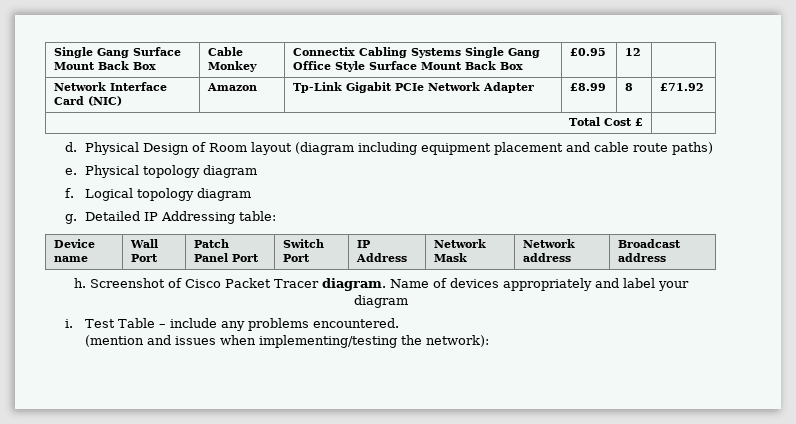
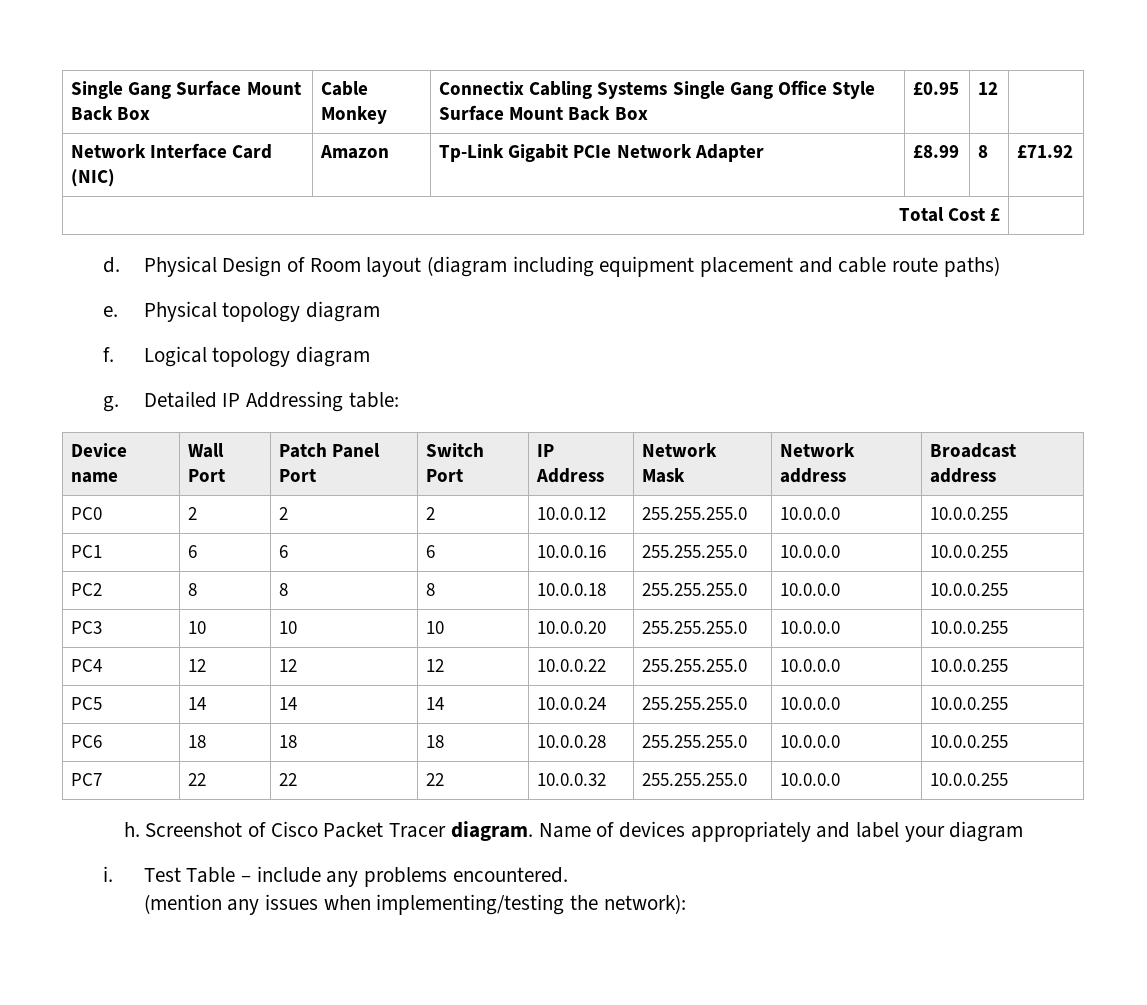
(667, 257) none -> [71,507,103,520] [188,507,198,520] [279,507,289,520] [426,507,436,520] [537,507,607,520] [642,507,748,520] [780,507,841,520] [930,507,1009,520] [71,545,103,558] [188,545,198,558] [279,545,289,558] [426,545,436,558] [537,545,607,558] [642,545,748,558] [780,545,841,558] [930,545,1009,558] [71,583,103,596] [188,583,198,596] [279,583,289,596] [426,583,436,596] [537,583,607,596] [642,583,748,596] [780,583,841,596] [930,583,1009,596] [71,621,103,634] [188,621,207,634] [279,621,298,634] [426,621,445,634] [537,621,607,634] [642,621,748,634] [780,621,841,634] [930,621,1009,634] [71,659,103,672] [188,659,207,672] [279,659,298,672] [426,659,445,672] [537,659,607,672] [642,659,748,672] [780,659,841,672] [930,659,1009,672] [71,697,103,710] [188,697,207,710] [279,697,298,710] [426,697,445,710] [537,697,607,710] [642,697,748,710] [780,697,841,710] [930,697,1009,710] [71,735,103,748] [188,735,207,748] [279,735,298,748] [426,735,445,748] [537,735,607,748] [642,735,748,748] [780,735,841,748] [930,735,1009,748] [71,773,103,786] [188,773,207,786] [279,773,298,786] [426,773,445,786] [537,773,607,786] [642,773,748,786] [780,773,841,786] [930,773,1009,786] // PC0 | 2 | 2 | 2 | 10.0.0.12 | 255.255.255.0 | 10.0.0.0 | 10.0.0.255 // PC1 | 6 | 6 | 6 | 10.0.0.16 | 255.255.255.0 | 10.0.0.0 | 10.0.0.255 // PC2 | 8 | 8 | 8 | 10.0.0.18 | 255.255.255.0 | 10.0.0.0 | 10.0.0.255 // PC3 | 10 | 10 | 10 | 10.0.0.20 | 255.255.255.0 | 10.0.0.0 | 10.0.0.255 // PC4 | 12 | 12 | 12 | 10.0.0.22 | 255.255.255.0 | 10.0.0.0 | 10.0.0.255 // PC5 | 14 | 14 | 14 | 10.0.0.24 | 255.255.255.0 | 10.0.0.0 | 10.0.0.255 // PC6 | 18 | 18 | 18 | 10.0.0.28 | 255.255.255.0 | 10.0.0.0 | 10.0.0.255 // PC7 | 22 | 22 | 22 | 10.0.0.32 | 255.255.255.0 | 10.0.0.0 | 10.0.0.255
[146,335,171,345] and -> [227,899,260,915] any

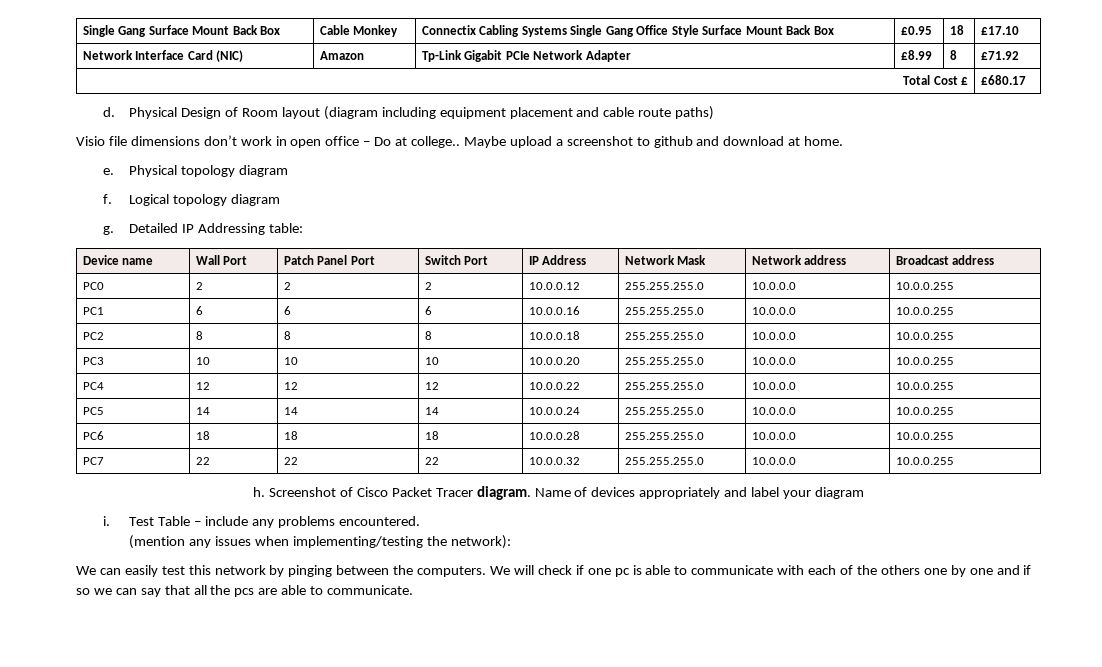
[978,82,999,95] 12 | -> [949,25,964,35] [980,26,1019,35] 18 | £17.10
(1000, 214) none -> [980,75,1026,85] £680.17
(1000, 266) none -> [76,135,844,148] // Visio file dimensions don’t work in open office – Do at college.. Maybe upload a screenshot to github and download at home.
(686, 904) none -> [76,565,1032,577] [76,585,414,597] // We can easily test this network by pinging between the computers. We will check if one pc is able to communicate with each of the others one by one and if so we can say that all the pcs are able to communicate.

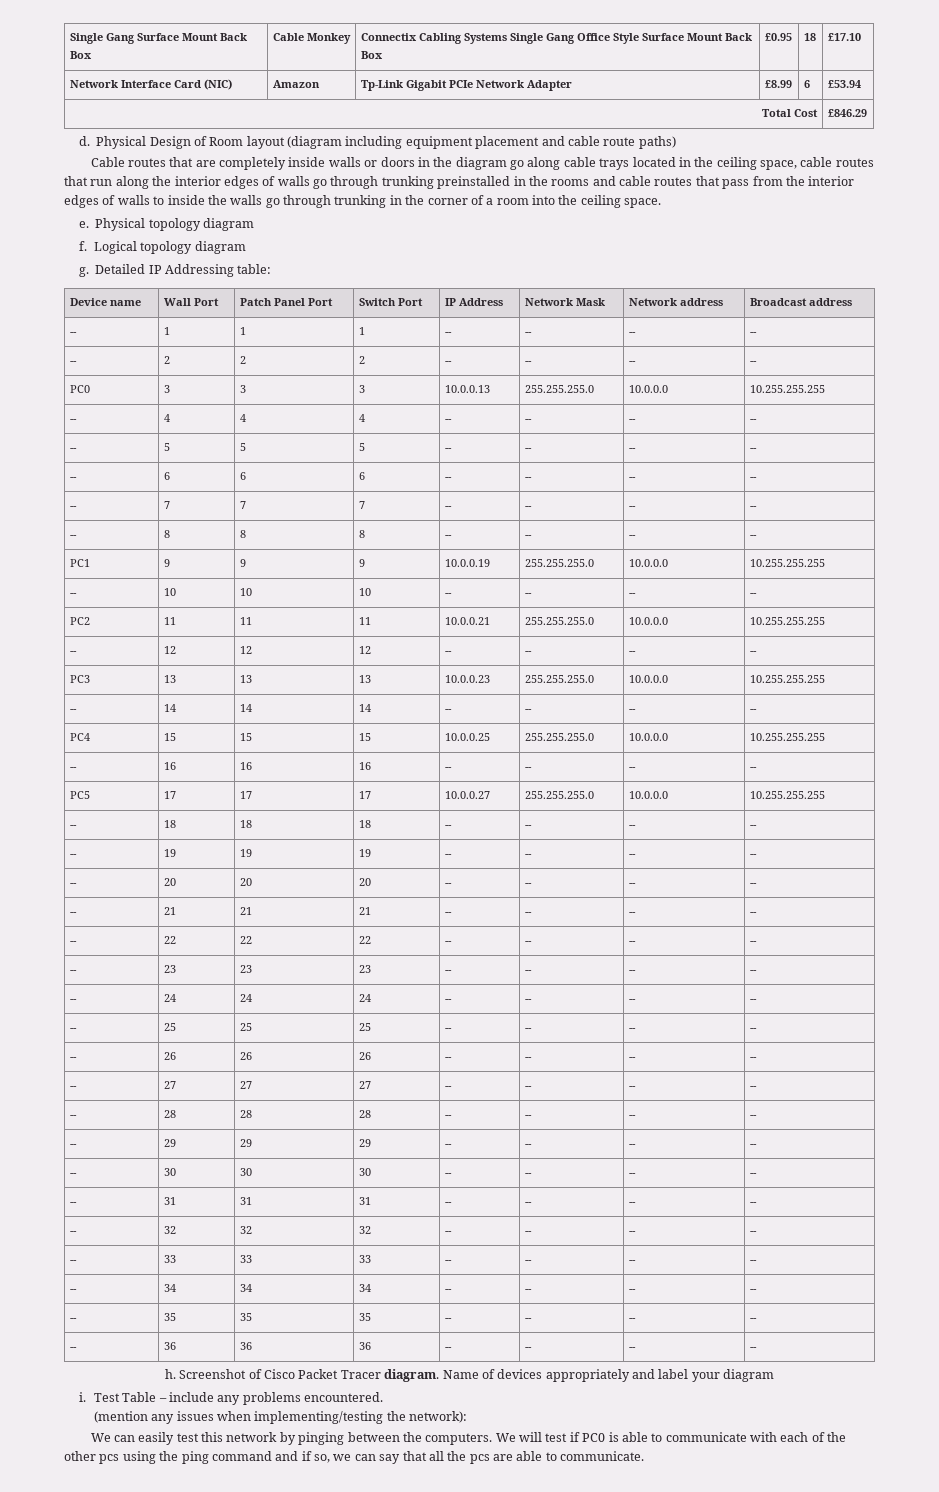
[949,50,957,60] [980,51,1019,60] 8 | £71.92 -> [803,80,810,88] [827,80,861,89] 6 | £53.94
[961,76,969,85] [980,75,1026,85] £ | £680.17 -> [827,109,867,118] | £846.29
[76,135,844,148] Visio file dimensions don’t work in open office – Do at college.. Maybe upload a screenshot to github and download at home. -> [90,157,874,170] [64,176,855,189] [64,195,662,208] Cable routes that are completely inside walls or doors in the diagram go along cable trays located in the ceiling space, cable routes that run along the interior edges of walls go through trunking preinstalled in the rooms and cable routes that pass from the interior edges of walls to inside the walls go through trunking in the corner of a room into the ceiling space.
[82,282,104,290] [195,282,203,290] [283,282,291,290] [424,282,432,290] [528,282,580,290] [624,282,704,290] [751,282,796,290] [895,282,954,290] [82,307,104,315] [195,306,203,315] [283,306,291,315] [424,306,432,315] [528,306,580,315] [624,307,704,315] [751,307,796,315] [895,307,954,315] [82,332,104,340] [195,331,203,340] [283,331,291,340] [424,331,432,340] [528,331,580,340] [624,332,704,340] [751,332,796,340] [895,332,954,340] [82,357,104,365] PC0 | 2 | 2 | 2 | 10.0.0.12 | 255.255.255.0 | 10.0.0.0 | 10.0.0.255 // PC1 | 6 | 6 | 6 | 10.0.0.16 | 255.255.255.0 | 10.0.0.0 | 10.0.0.255 // PC2 | 8 | 8 | 8 | 10.0.0.18 | 255.255.255.0 | 10.0.0.0 | 10.0.0.255 // PC3 -> [69,332,77,335] [163,327,170,335] [239,327,246,335] [358,327,365,335] [444,332,452,335] [524,332,532,335] [628,332,636,335] [749,332,757,335] [69,361,77,364] [163,356,170,364] [239,356,246,364] [358,356,365,364] [444,361,452,364] [524,361,532,364] [628,361,636,364] [749,361,757,364] [69,385,90,393] [163,385,170,393] [239,385,246,393] [358,385,365,393] [444,385,490,393] [524,385,594,393] [628,385,668,393] [749,385,825,393] [69,419,77,422] [163,414,170,422] [239,414,246,422] [358,414,365,422] [444,419,452,422] [524,419,532,422] [628,419,636,422] [749,419,757,422] [69,448,77,451] [163,443,170,451] [239,443,246,451] [358,443,365,451] [444,448,452,451] [524,448,532,451] [628,448,636,451] [749,448,757,451] [69,477,77,480] [163,472,170,480] [239,472,246,480] [358,472,365,480] [444,477,452,480] [524,477,532,480] [628,477,636,480] [749,477,757,480] [69,506,77,509] [163,501,170,509] [239,501,246,509] [358,501,365,509] [444,506,452,509] [524,506,532,509] [628,506,636,509] [749,506,757,509] [69,535,77,538] [163,530,170,538] [239,530,246,538] [358,530,365,538] [444,535,452,538] [524,535,532,538] [628,535,636,538] [749,535,757,538] [69,559,90,567] [163,559,170,567] [239,559,246,567] [358,559,365,567] [444,559,490,567] [524,559,594,567] [628,559,668,567] [749,559,825,567] [69,593,77,596] -- | 1 | 1 | 1 | -- | -- | -- | -- // -- | 2 | 2 | 2 | -- | -- | -- | -- // PC0 | 3 | 3 | 3 | 10.0.0.13 | 255.255.255.0 | 10.0.0.0 | 10.255.255.255 // -- | 4 | 4 | 4 | -- | -- | -- | -- // -- | 5 | 5 | 5 | -- | -- | -- | -- // -- | 6 | 6 | 6 | -- | -- | -- | -- // -- | 7 | 7 | 7 | -- | -- | -- | -- // -- | 8 | 8 | 8 | -- | -- | -- | -- // PC1 | 9 | 9 | 9 | 10.0.0.19 | 255.255.255.0 | 10.0.0.0 | 10.255.255.255 // --
[528,357,580,365] [624,357,704,365] [751,357,796,365] [895,357,954,365] [82,382,104,390] 10.0.0.20 | 255.255.255.0 | 10.0.0.0 | 10.0.0.255 // PC4 -> [444,593,452,596] [524,593,532,596] [628,593,636,596] [749,593,757,596] [69,617,90,625] [163,617,176,625] [239,617,252,625] [358,617,371,625] [444,617,490,625] [524,617,594,625] [628,617,668,625] [749,617,825,625] [69,651,77,654] -- | -- | -- | -- // PC2 | 11 | 11 | 11 | 10.0.0.21 | 255.255.255.0 | 10.0.0.0 | 10.255.255.255 // --
[528,382,580,390] [624,382,704,390] [751,382,796,390] [895,382,954,390] [82,407,104,415] 10.0.0.22 | 255.255.255.0 | 10.0.0.0 | 10.0.0.255 // PC5 -> [444,651,452,654] [524,651,532,654] [628,651,636,654] [749,651,757,654] [69,675,90,683] [163,675,176,683] [239,675,252,683] [358,675,371,683] [444,675,490,683] [524,675,594,683] [628,675,668,683] [749,675,825,683] [69,709,77,712] -- | -- | -- | -- // PC3 | 13 | 13 | 13 | 10.0.0.23 | 255.255.255.0 | 10.0.0.0 | 10.255.255.255 // --
[528,407,580,415] [624,407,704,415] [751,407,796,415] [895,407,954,415] [82,431,104,440] [195,431,210,440] [283,431,298,440] [424,431,439,440] [528,431,580,440] [624,432,704,440] [751,432,796,440] [895,432,954,440] [82,457,104,465] [195,457,210,465] [283,457,298,465] [424,457,439,465] [528,457,580,465] [624,457,704,465] [751,457,796,465] [895,457,954,465] 10.0.0.24 | 255.255.255.0 | 10.0.0.0 | 10.0.0.255 // PC6 | 18 | 18 | 18 | 10.0.0.28 | 255.255.255.0 | 10.0.0.0 | 10.0.0.255 // PC7 | 22 | 22 | 22 | 10.0.0.32 | 255.255.255.0 | 10.0.0.0 | 10.0.0.255 -> [444,709,452,712] [524,709,532,712] [628,709,636,712] [749,709,757,712] [69,733,90,741] [163,733,176,741] [239,733,252,741] [358,733,371,741] [444,733,490,741] [524,733,594,741] [628,733,668,741] [749,733,825,741] [69,767,77,770] [163,762,176,770] [239,762,252,770] [358,762,371,770] [444,767,452,770] [524,767,532,770] [628,767,636,770] [749,767,757,770] [69,791,90,799] [163,791,176,799] [239,791,252,799] [358,791,371,799] [444,791,490,799] [524,791,594,799] [628,791,668,799] [749,791,825,799] [69,825,77,828] [163,820,176,828] [239,820,252,828] [358,820,371,828] [444,825,452,828] [524,825,532,828] [628,825,636,828] [749,825,757,828] [69,854,77,857] [163,849,176,857] [239,849,252,857] [358,849,371,857] [444,854,452,857] [524,854,532,857] [628,854,636,857] [749,854,757,857] [69,883,77,886] [163,878,176,886] [239,878,252,886] [358,878,371,886] [444,883,452,886] [524,883,532,886] [628,883,636,886] [749,883,757,886] [69,912,77,915] [163,907,176,915] [239,907,252,915] [358,907,371,915] [444,912,452,915] [524,912,532,915] [628,912,636,915] [749,912,757,915] [69,941,77,944] [163,936,176,944] [239,936,252,944] [358,936,371,944] [444,941,452,944] [524,941,532,944] [628,941,636,944] [749,941,757,944] [69,970,77,973] [163,965,176,973] [239,965,252,973] [358,965,371,973] [444,970,452,973] [524,970,532,973] [628,970,636,973] [749,970,757,973] [69,999,77,1002] [163,994,176,1002] [239,994,252,1002] [358,994,371,1002] [444,999,452,1002] [524,999,532,1002] [628,999,636,1002] [749,999,757,1002] [69,1028,77,1031] [163,1023,176,1031] [239,1023,252,1031] [358,1023,371,1031] [444,1028,452,1031] [524,1028,532,1031] [628,1028,636,1031] [749,1028,757,1031] [69,1057,77,1060] [163,1052,176,1060] [239,1052,252,1060] [358,1052,371,1060] [444,1057,452,1060] [524,1057,532,1060] [628,1057,636,1060] [749,1057,757,1060] [69,1086,77,1089] [163,1081,176,1089] [239,1081,252,1089] [358,1081,371,1089] [444,1086,452,1089] [524,1086,532,1089] [628,1086,636,1089] [749,1086,757,1089] [69,1115,77,1118] [163,1110,176,1118] [239,1110,252,1118] [358,1110,371,1118] [444,1115,452,1118] [524,1115,532,1118] [628,1115,636,1118] [749,1115,757,1118] [69,1144,77,1147] [163,1139,176,1147] [239,1139,252,1147] [358,1139,371,1147] [444,1144,452,1147] [524,1144,532,1147] [628,1144,636,1147] [749,1144,757,1147] [69,1173,77,1176] [163,1168,176,1176] [239,1168,252,1176] [358,1168,371,1176] [444,1173,452,1176] [524,1173,532,1176] [628,1173,636,1176] [749,1173,757,1176] [69,1202,77,1205] [163,1197,176,1205] [239,1197,252,1205] [358,1197,371,1205] [444,1202,452,1205] [524,1202,532,1205] [628,1202,636,1205] [749,1202,757,1205] [69,1231,77,1234] [163,1226,176,1234] [239,1226,252,1234] [358,1226,371,1234] [444,1231,452,1234] [524,1231,532,1234] [628,1231,636,1234] [749,1231,757,1234] [69,1260,77,1263] [163,1255,176,1263] [239,1255,252,1263] [358,1255,371,1263] [444,1260,452,1263] [524,1260,532,1263] [628,1260,636,1263] [749,1260,757,1263] [69,1289,77,1292] [163,1284,176,1292] [239,1284,252,1292] [358,1284,371,1292] [444,1289,452,1292] [524,1289,532,1292] [628,1289,636,1292] [749,1289,757,1292] [69,1318,77,1321] [163,1313,176,1321] [239,1313,252,1321] [358,1313,371,1321] [444,1318,452,1321] [524,1318,532,1321] [628,1318,636,1321] [749,1318,757,1321] [69,1347,77,1350] [163,1342,176,1350] [239,1342,252,1350] [358,1342,371,1350] [444,1347,452,1350] [524,1347,532,1350] [628,1347,636,1350] [749,1347,757,1350] -- | -- | -- | -- // PC4 | 15 | 15 | 15 | 10.0.0.25 | 255.255.255.0 | 10.0.0.0 | 10.255.255.255 // -- | 16 | 16 | 16 | -- | -- | -- | -- // PC5 | 17 | 17 | 17 | 10.0.0.27 | 255.255.255.0 | 10.0.0.0 | 10.255.255.255 // -- | 18 | 18 | 18 | -- | -- | -- | -- // -- | 19 | 19 | 19 | -- | -- | -- | -- // -- | 20 | 20 | 20 | -- | -- | -- | -- // -- | 21 | 21 | 21 | -- | -- | -- | -- // -- | 22 | 22 | 22 | -- | -- | -- | -- // -- | 23 | 23 | 23 | -- | -- | -- | -- // -- | 24 | 24 | 24 | -- | -- | -- | -- // -- | 25 | 25 | 25 | -- | -- | -- | -- // -- | 26 | 26 | 26 | -- | -- | -- | -- // -- | 27 | 27 | 27 | -- | -- | -- | -- // -- | 28 | 28 | 28 | -- | -- | -- | -- // -- | 29 | 29 | 29 | -- | -- | -- | -- // -- | 30 | 30 | 30 | -- | -- | -- | -- // -- | 31 | 31 | 31 | -- | -- | -- | -- // -- | 32 | 32 | 32 | -- | -- | -- | -- // -- | 33 | 33 | 33 | -- | -- | -- | -- // -- | 34 | 34 | 34 | -- | -- | -- | -- // -- | 35 | 35 | 35 | -- | -- | -- | -- // -- | 36 | 36 | 36 | -- | -- | -- | --
[537,565,630,577] check if one pc -> [545,1432,606,1442] test if PC0
[880,565,993,577] others one by one -> [64,1451,272,1464] other pcs using the ping command
[76,588,90,595] so -> [314,1454,330,1463] so,

